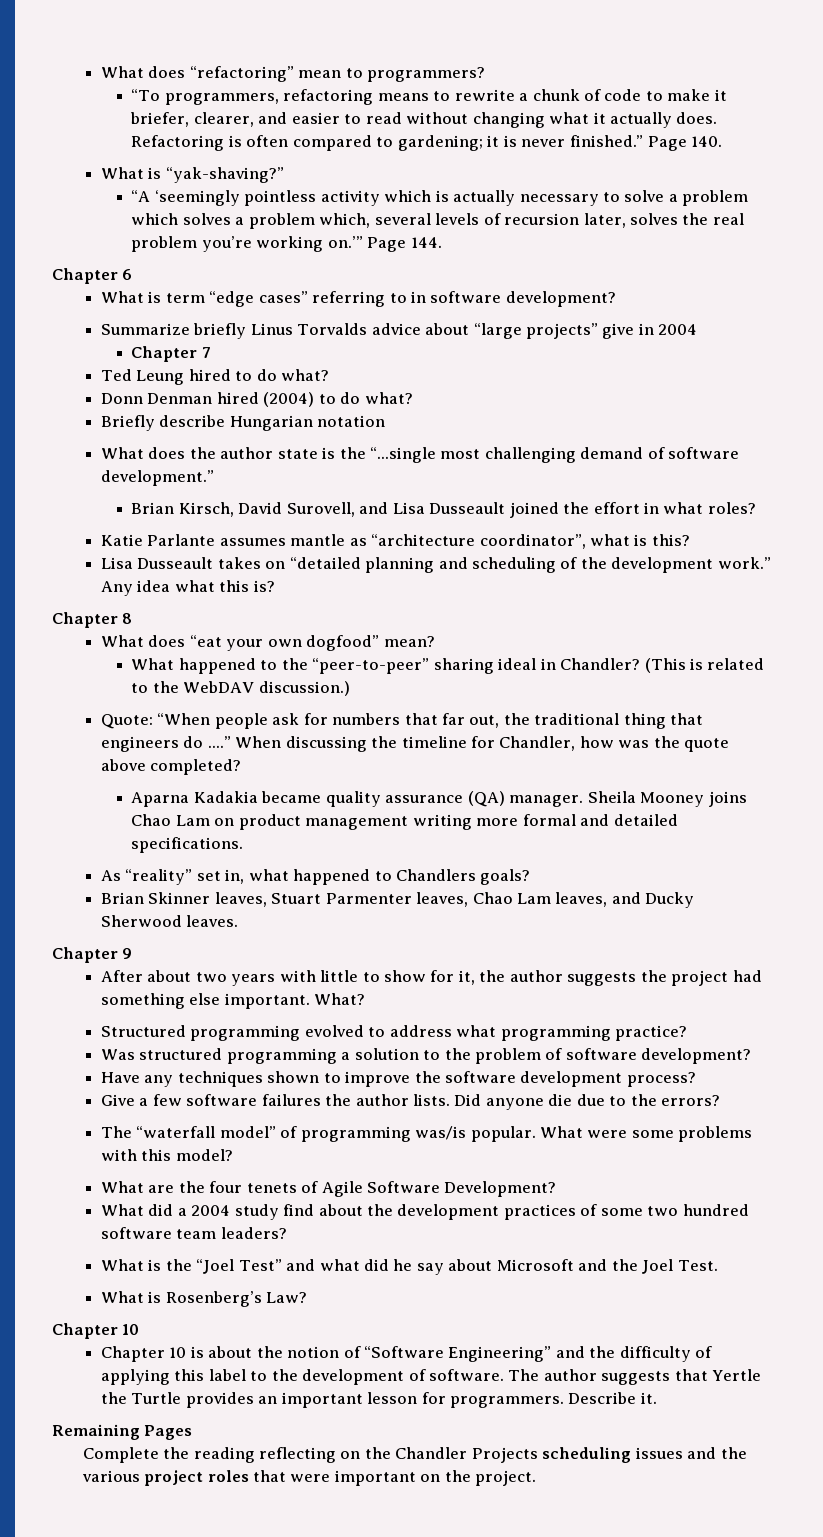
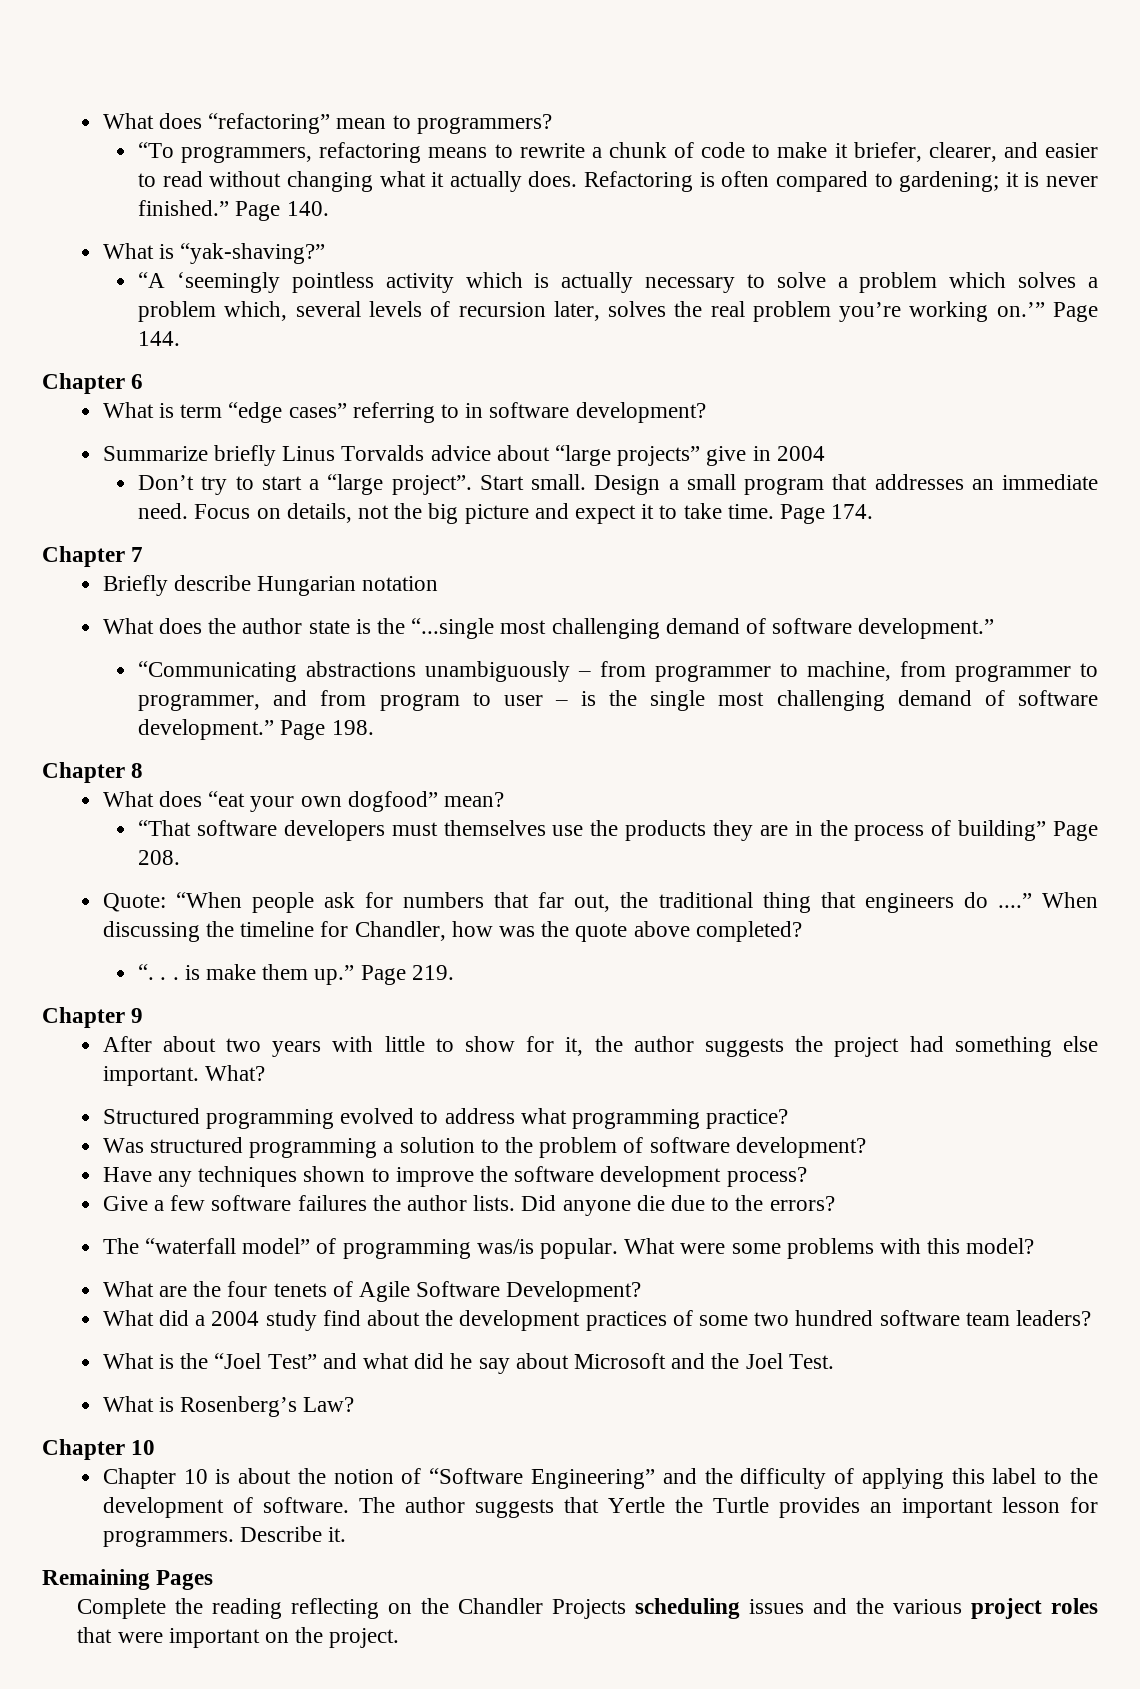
[131,346,211,362] [100,369,330,385] [100,392,413,407] Chapter 7 // Ted Leung hired to do what? // Donn Denman hired (2004) to do what? -> [138,474,1098,495] [138,503,874,524] [42,546,144,567] Don’t try to start a “large project”. Start small. Design a small program that addresses an immediate need. Focus on details, not the big picture and expect it to take time. Page 174. // Chapter 7
[131,502,756,518] [100,534,690,549] [100,557,771,573] [100,580,275,596] Brian Kirsch, David Surovell, and Lisa Dusseault joined the effort in what roles? // Katie Parlante assumes mantle as “architecture coordinator”, what is this? // Lisa Dusseault takes on “detailed planning and scheduling of the development work.” Any idea what this is? -> [138,661,1098,682] [138,690,1098,711] [138,719,374,740] “Communicating abstractions unambiguously – from programmer to machine, from programmer to programmer, and from program to user – is the single most challenging demand of software development.” Page 198.
[131,658,765,674] [131,681,350,696] What happened to the “peer-to-peer” sharing ideal in Chandler? (This is related to the WebDAV discussion.) -> [138,820,1099,841] [138,850,181,865] “That software developers must themselves use the products they are in the process of building” Page 208.
[131,791,747,807] [131,814,678,830] [131,837,244,853] [100,869,531,885] [100,892,695,908] [100,915,239,927] Aparna Kadakia became quality assurance (QA) manager. Sheila Mooney joins Chao Lam on product management writing more formal and detailed specifications. // As “reality” set in, what happened to Chandlers goals? // Brian Skinner leaves, Stuart Parmenter leaves, Chao Lam leaves, and Ducky Sherwood leaves. -> [138,964,454,985] “. . . is make them up.” Page 219.

